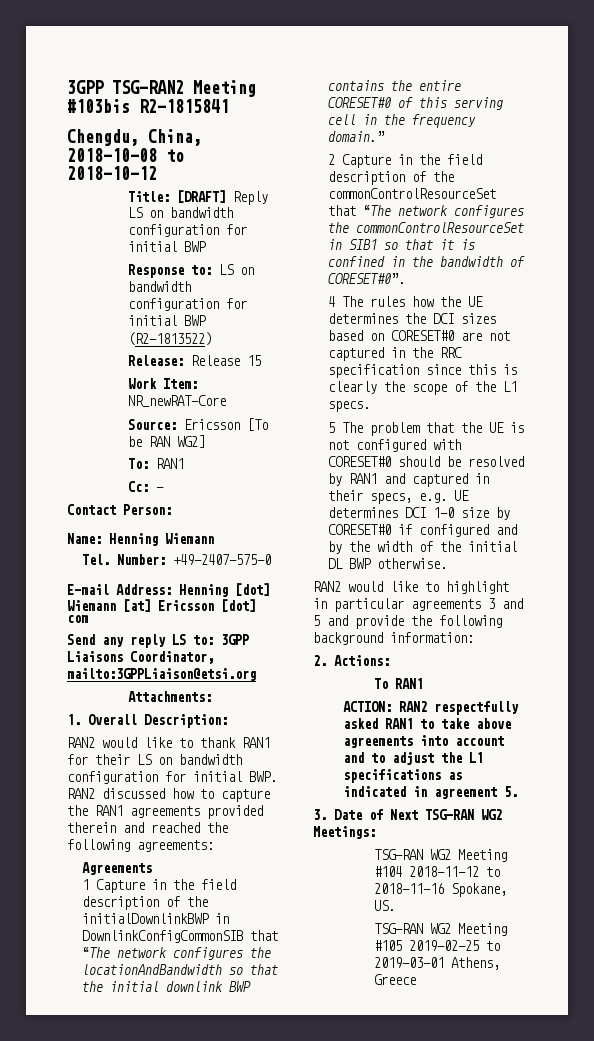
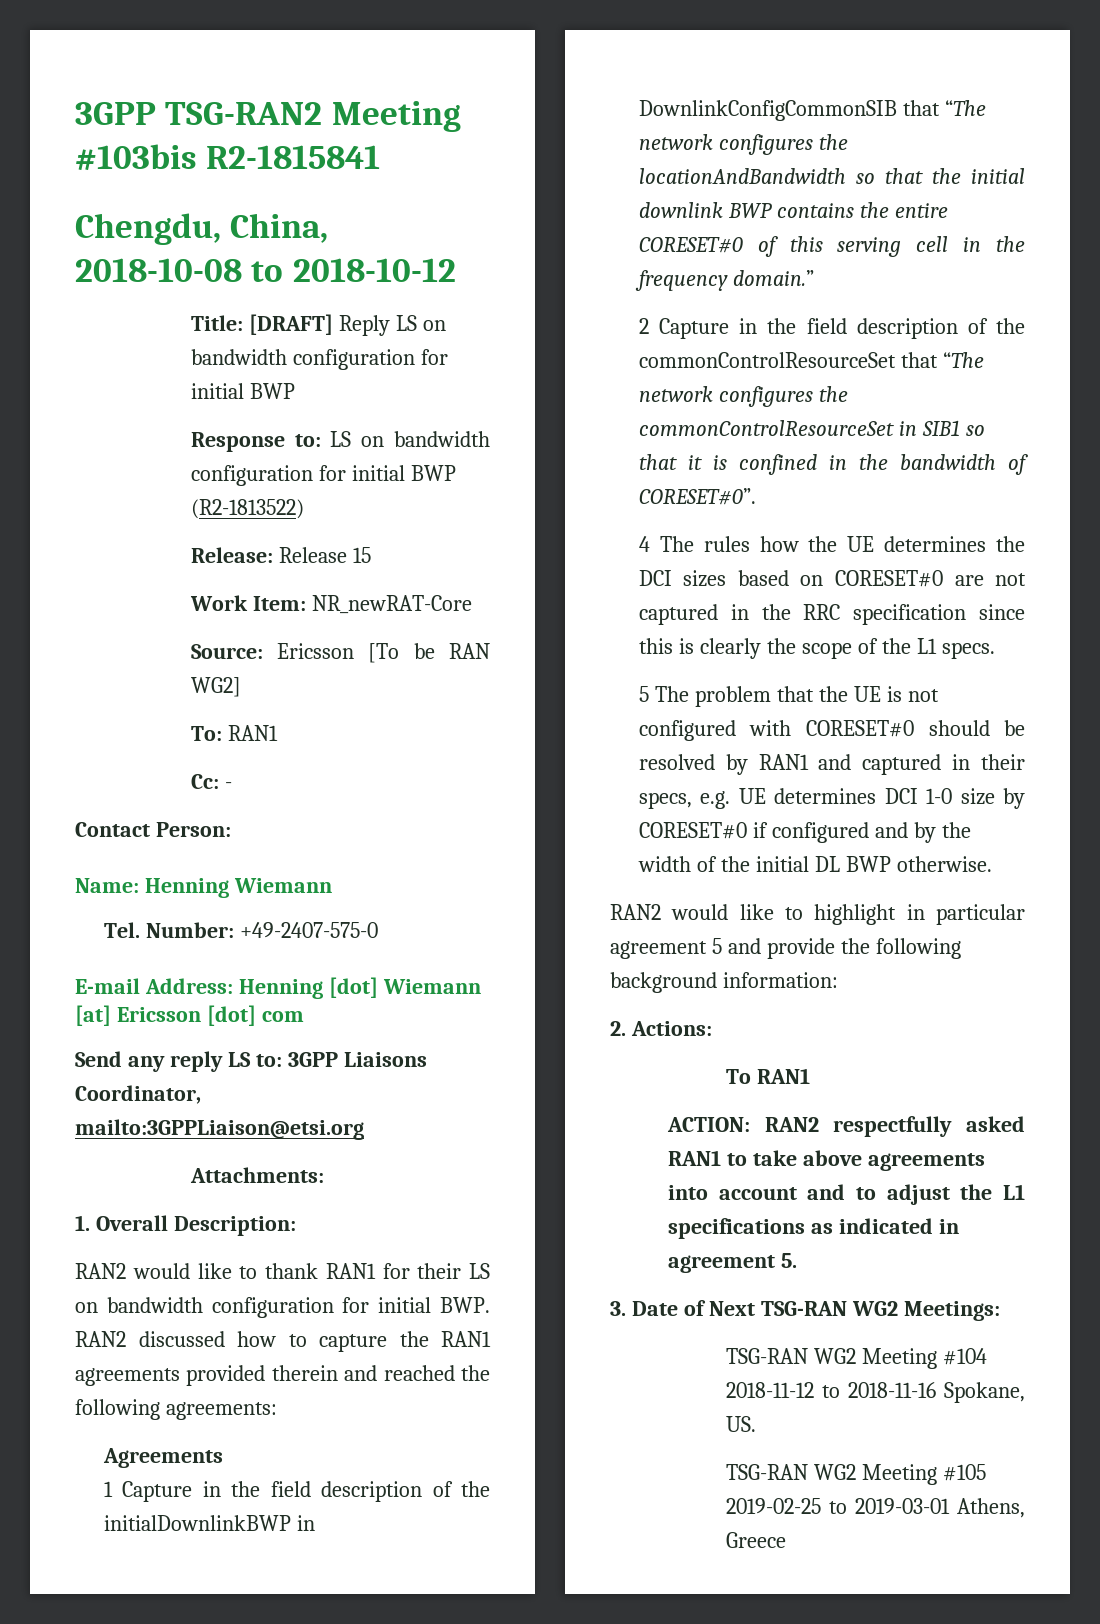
[411,598,523,611] agreements 3 and -> [610,941,707,959] agreement

